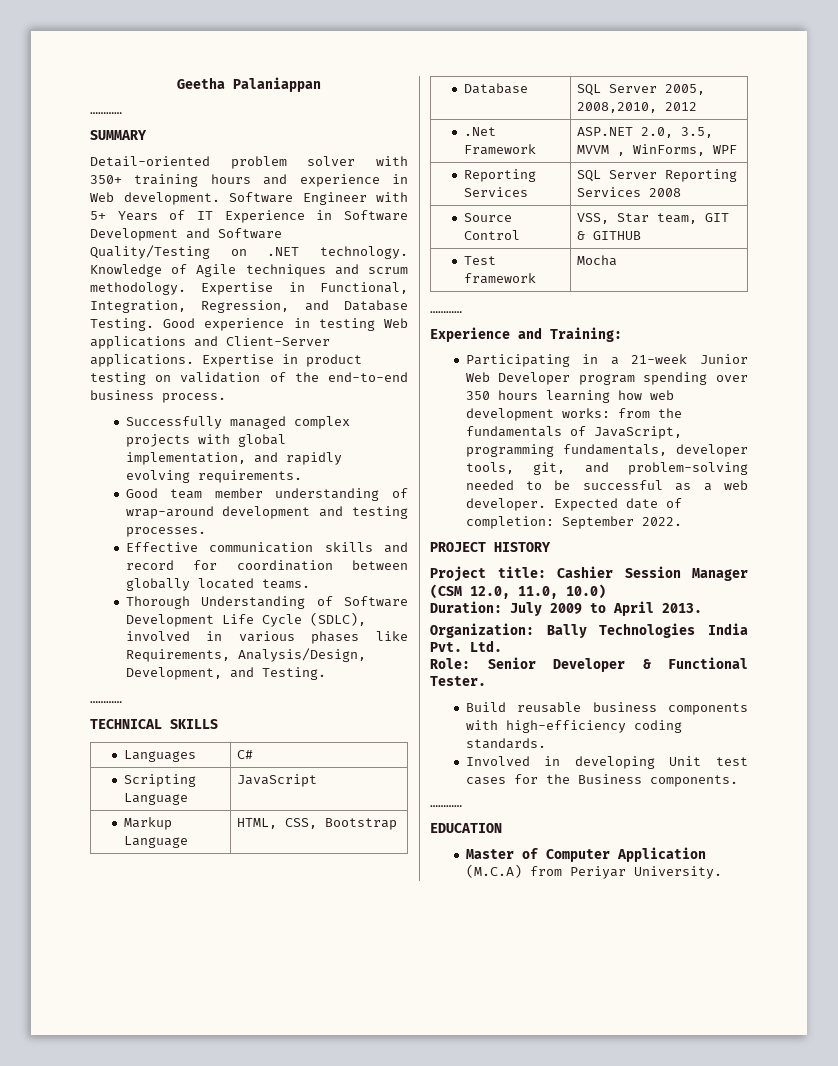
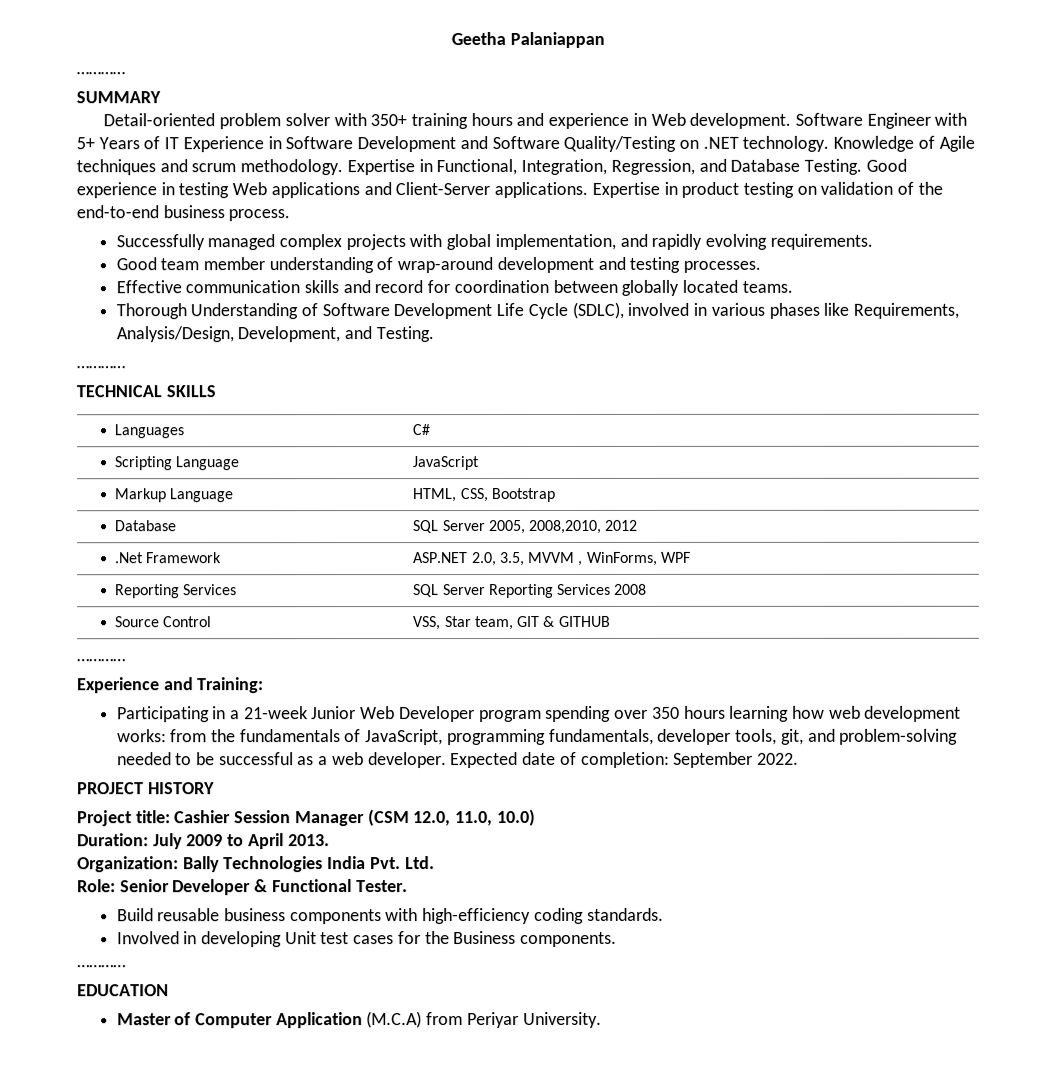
[463,256,496,265] [463,273,536,284] [576,255,617,266] // Test framework | Mocha -> (611, 621) none

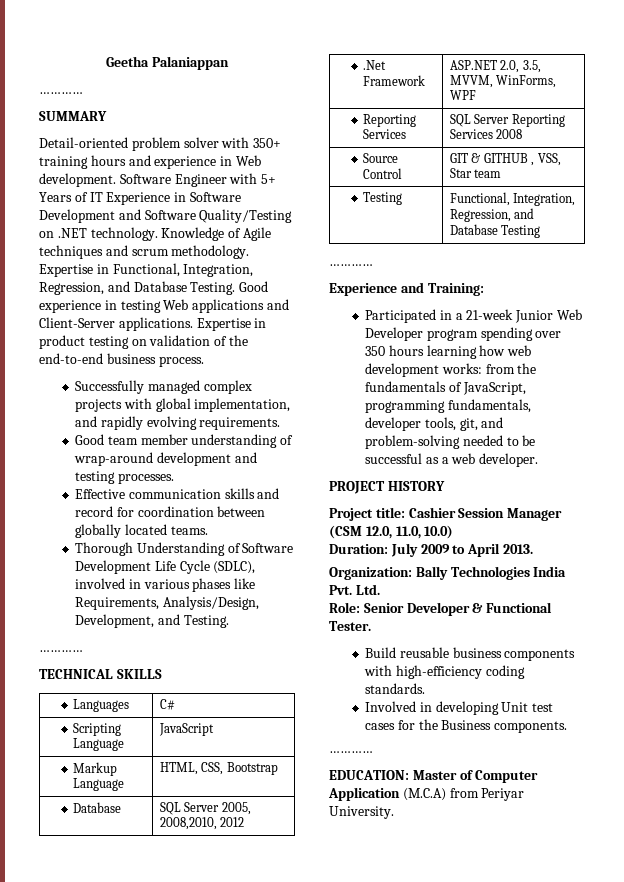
[528,551,584,566] MVVM , -> [450,75,494,88] MVVM,
[413,616,514,631] VSS, Star team, -> (403, 173) none
(611, 621) none -> [531,153,561,166] [450,168,502,178] [363,192,403,205] [450,192,576,206] [450,208,535,222] [450,224,541,238] , VSS, Star team // Testing | Functional, Integration, Regression, and Database Testing
[116,706,210,723] Participating -> [365,309,437,323] Participated
[450,751,799,769] Expected date of completion: September 2022. -> (539, 460) none
[77,984,169,997] EDUCATION // -> [329,770,409,780] EDUCATION:

